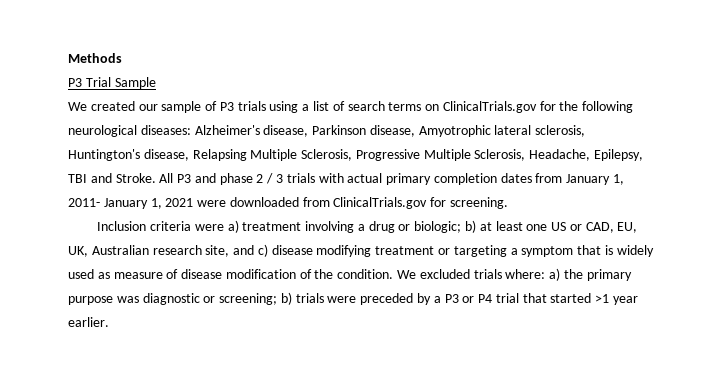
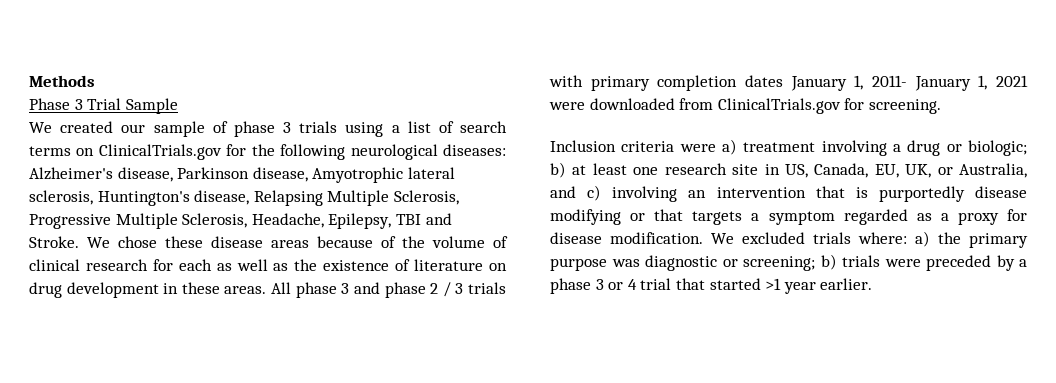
[68,78,82,87] P3 -> [29,98,83,110] Phase 3
[219,102,234,111] P3 -> [233,121,291,137] phase 3
[159,173,192,183] All P3 -> [87,236,508,248] [29,259,508,271] [29,282,350,298] We chose these disease areas because of the volume of clinical research for each as well as the existence of literature on drug development in these areas. All phase 3
[347,173,383,183] actual -> (583, 81) none
[535,173,563,183] from -> (783, 81) none
[551,222,638,233] [68,244,654,257] [68,269,394,279] US or CAD, EU, UK, Australian research site, and c) disease modifying treatment or targeting a symptom that is widely used as measure of disease modification of the condition. -> [664,163,1027,178] [550,185,1027,202] [550,209,1027,225] [550,232,703,244] research site in US, Canada, EU, UK, or Australia, and c) involving an intervention that is purportedly disease modifying or that targets a symptom regarded as a proxy for disease modification.
[444,294,493,303] P3 or P4 -> [550,278,637,294] phase 3 or 4

